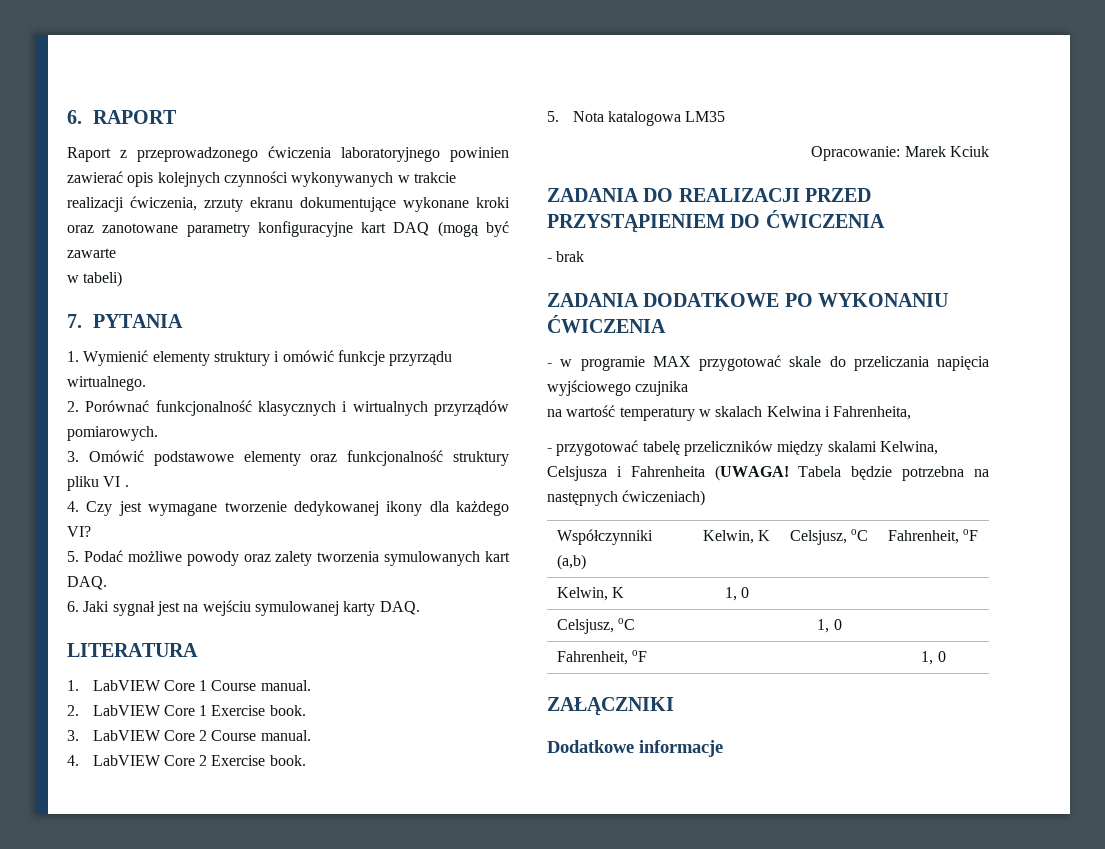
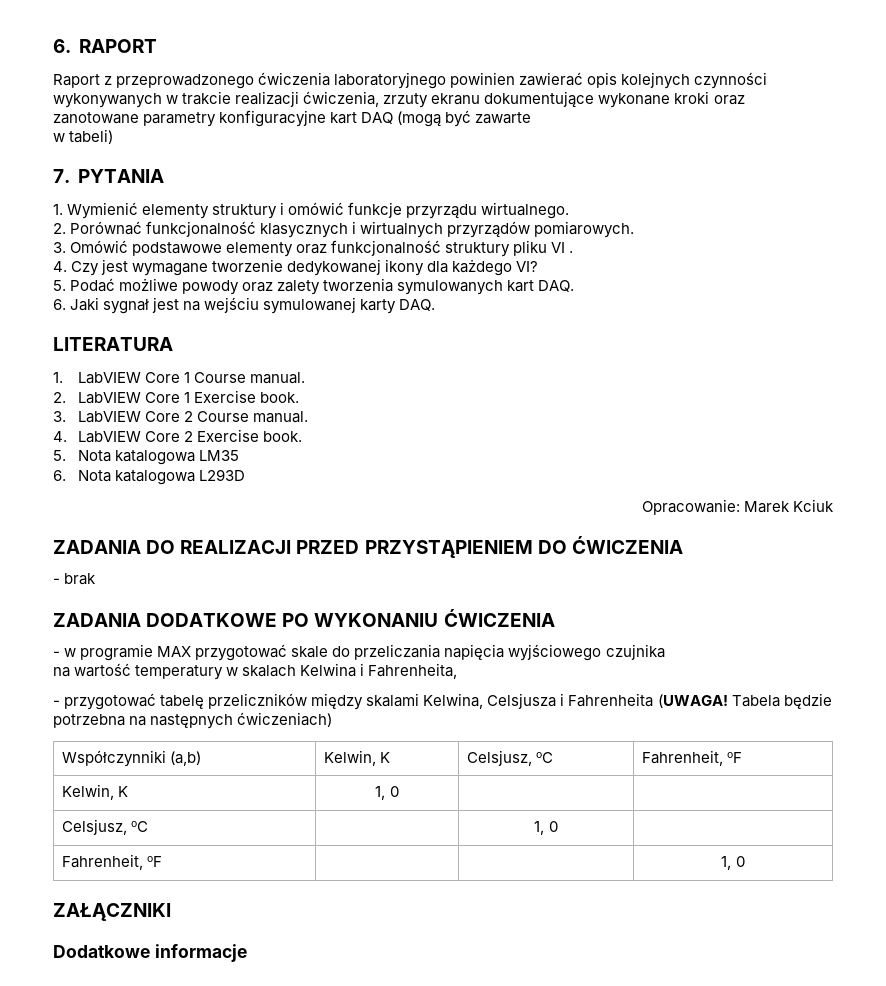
(726, 116) none -> [53,469,245,485] // 6. Nota katalogowa L293D

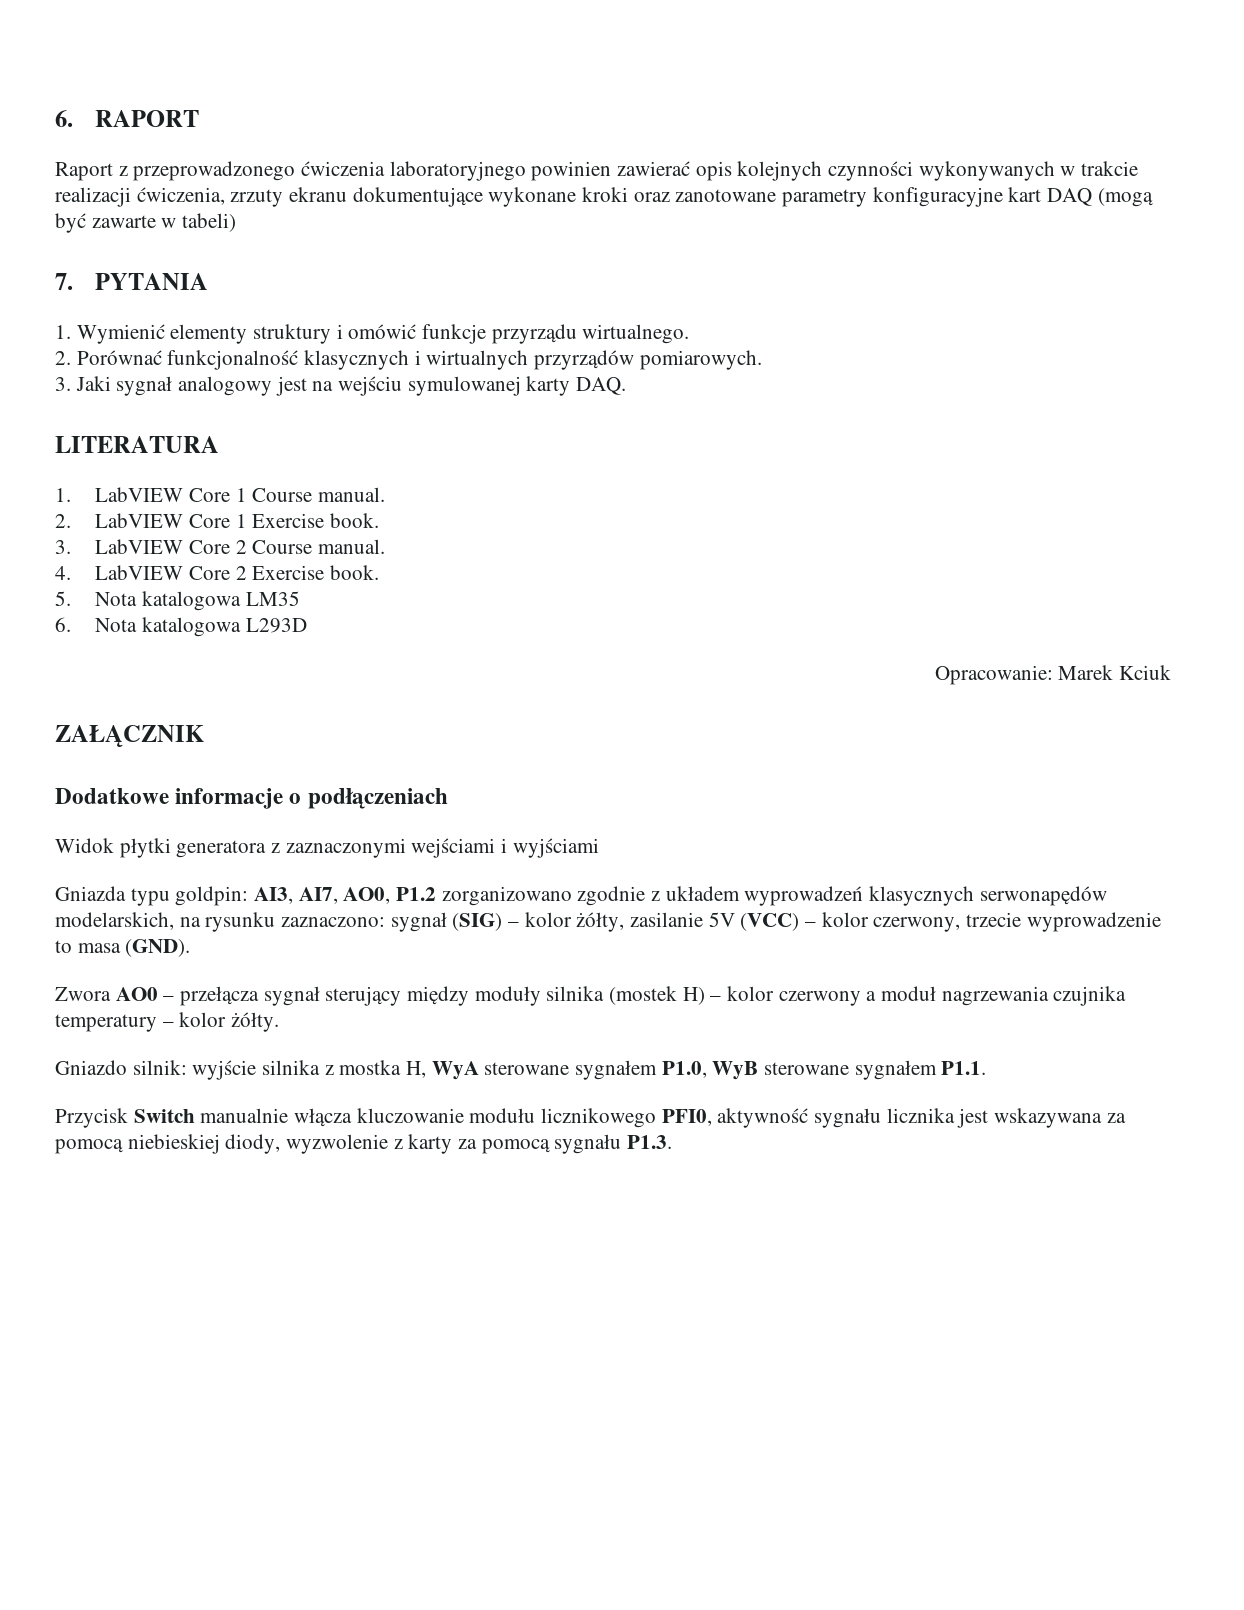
(532, 118) // -> (156, 221) none
[70,240,574,257] [53,259,539,276] [53,278,575,295] [53,299,66,310] Omówić podstawowe elementy oraz funkcjonalność struktury pliku VI . // 4. Czy jest wymagane tworzenie dedykowanej ikony dla każdego VI? // 5. Podać możliwe powody oraz zalety tworzenia symulowanych kart DAQ. // 6. -> (71, 384) none
(150, 306) none -> [178,376,273,396] analogowy
[53,536,683,558] [53,573,97,585] [53,609,555,627] [53,644,665,661] [53,663,458,680] [53,693,832,710] [53,712,333,729] [61,750,202,767] [323,750,391,766] [466,750,554,766] [641,750,743,766] [61,784,129,800] [375,786,399,800] [61,819,149,835] [534,821,558,835] [61,854,163,870] [721,856,745,870] [53,903,171,921] [53,944,247,962] ZADANIA DO REALIZACJI PRZED PRZYSTĄPIENIEM DO ĆWICZENIA // - brak // ZADANIA DODATKOWE PO WYKONANIU ĆWICZENIA // - w programie MAX przygotować skale do przeliczania napięcia wyjściowego czujnika // na wartość temperatury w skalach Kelwina i Fahrenheita, // - przygotować tabelę przeliczników między skalami Kelwina, Celsjusza i Fahrenheita (UWAGA! Tabela będzie potrzebna na następnych ćwiczeniach) // Współczynniki (a,b) | Kelwin, K | Celsjusz, oC | Fahrenheit, oF // Kelwin, K | 1, 0 | | // Celsjusz, oC | | 1, 0 | // Fahrenheit, oF | | | 1, 0 // ZAŁĄCZNIKI // Dodatkowe informacje -> [55,725,204,747] [55,788,448,809] [55,838,599,858] [55,886,1107,906] [55,912,1161,932] [55,939,191,957] [55,986,1127,1006] [55,1012,280,1032] [55,1060,987,1080] [55,1108,1126,1128] [55,1134,673,1154] ZAŁĄCZNIK // Dodatkowe informacje o podłączeniach // Widok płytki generatora z zaznaczonymi wejściami i wyjściami // Gniazda typu goldpin: AI3, AI7, AO0, P1.2 zorganizowano zgodnie z układem wyprowadzeń klasycznych serwonapędów modelarskich, na rysunku zaznaczono: sygnał (SIG) – kolor żółty, zasilanie 5V (VCC) – kolor czerwony, trzecie wyprowadzenie to masa (GND). // Zwora AO0 – przełącza sygnał sterujący między moduły silnika (mostek H) – kolor czerwony a moduł nagrzewania czujnika temperatury – kolor żółty. // Gniazdo silnik: wyjście silnika z mostka H, WyA sterowane sygnałem P1.0, WyB sterowane sygnałem P1.1. // Przycisk Switch manualnie włącza kluczowanie modułu licznikowego PFI0, aktywność sygnału licznika jest wskazywana za pomocą niebieskiej diody, wyzwolenie z karty za pomocą sygnału P1.3.

